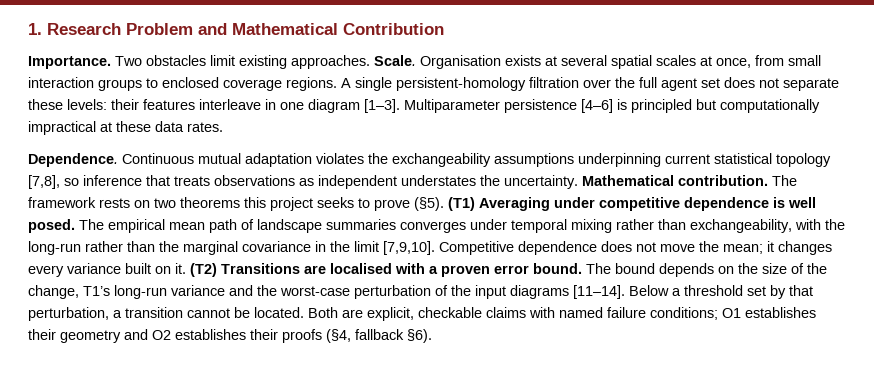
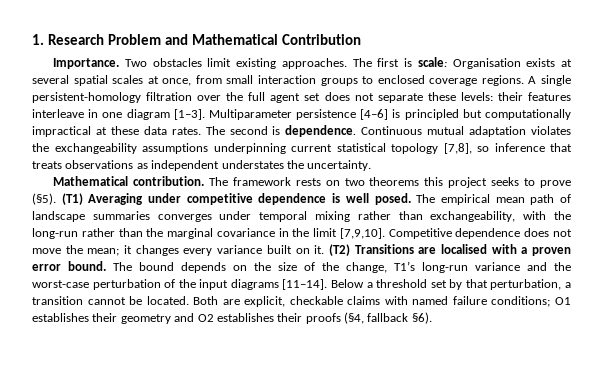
[374,55,416,66] Scale. -> [352,57,447,67] The first is scale:
[28,153,118,167] // Dependence. -> [205,125,357,137] The second is dependence.
(578, 182) none -> (372, 165) //

